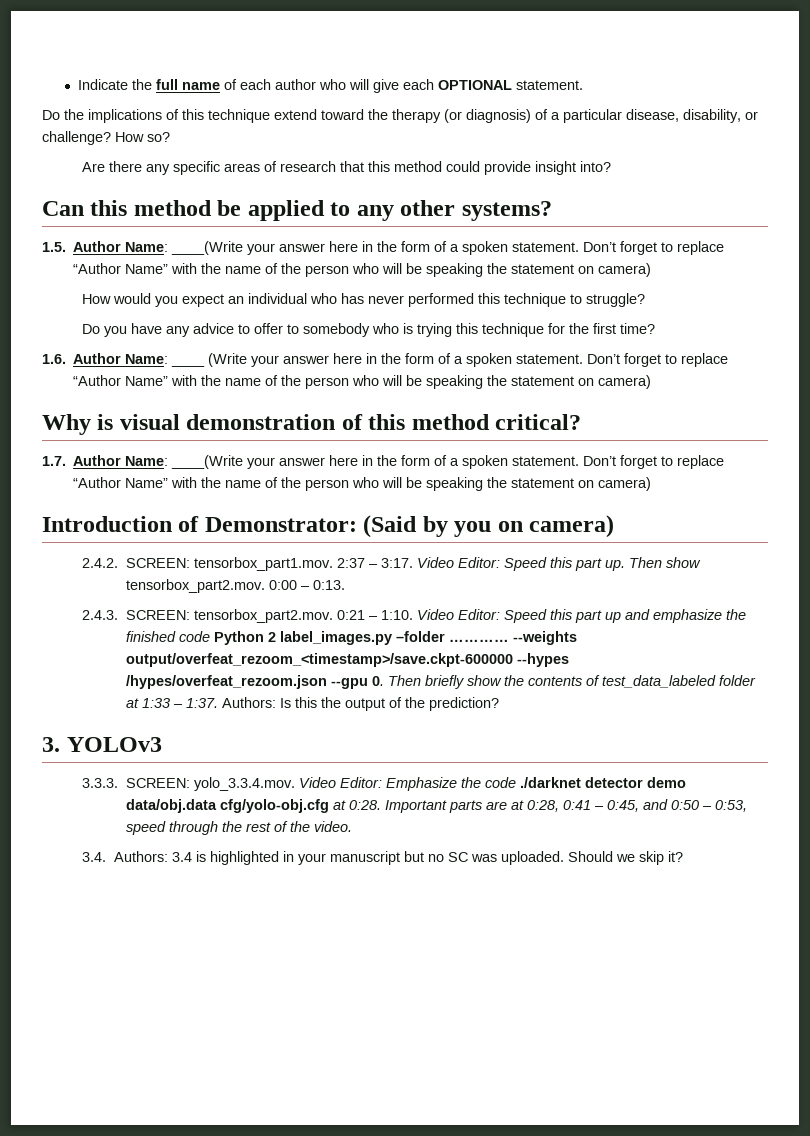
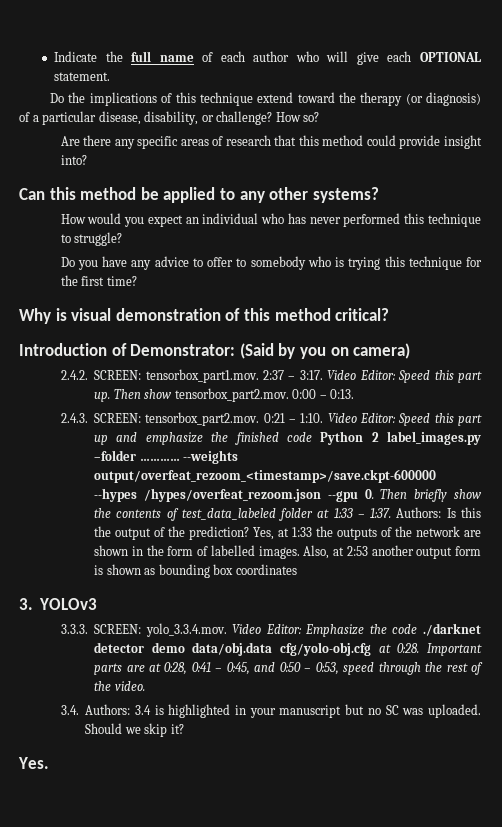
[42,241,725,255] [73,263,652,277] // 1.5. Author Name: ____(Write your answer here in the form of a spoken statement. Don’t forget to replace “Author Name” with the name of the person who will be speaking the statement on camera) -> (379, 195) none
[42,353,169,364] [171,353,729,367] [73,375,652,389] // 1.6. Author Name: ____ (Write your answer here in the form of a spoken statement. Don’t forget to replace “Author Name” with the name of the person who will be speaking the statement on camera) -> (137, 281) none
[42,455,725,469] [73,477,652,491] // 1.7. Author Name: ____(Write your answer here in the form of a spoken statement. Don’t forget to replace “Author Name” with the name of the person who will be speaking the statement on camera) -> (390, 314) none
(499, 704) none -> [253,526,482,540] [94,545,482,559] [94,564,297,578] Yes, at 1:33 the outputs of the network are shown in the form of labelled images. Also, at 2:53 another output form is shown as bounding box coordinates
(683, 856) none -> [18,757,49,769] // Yes.

